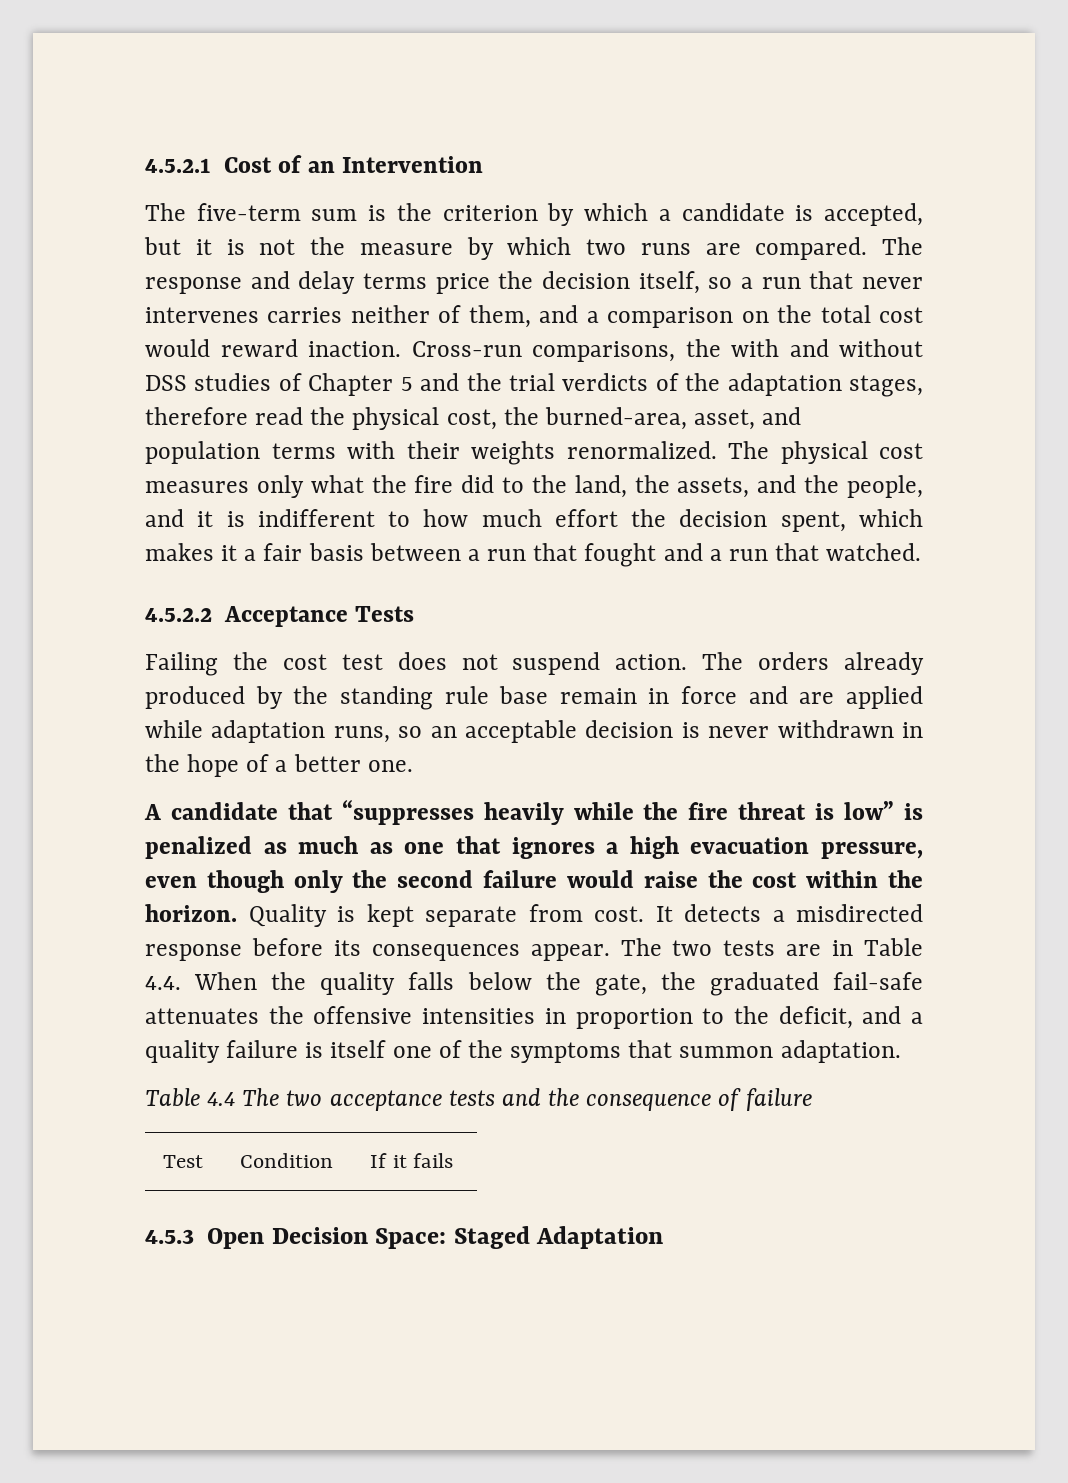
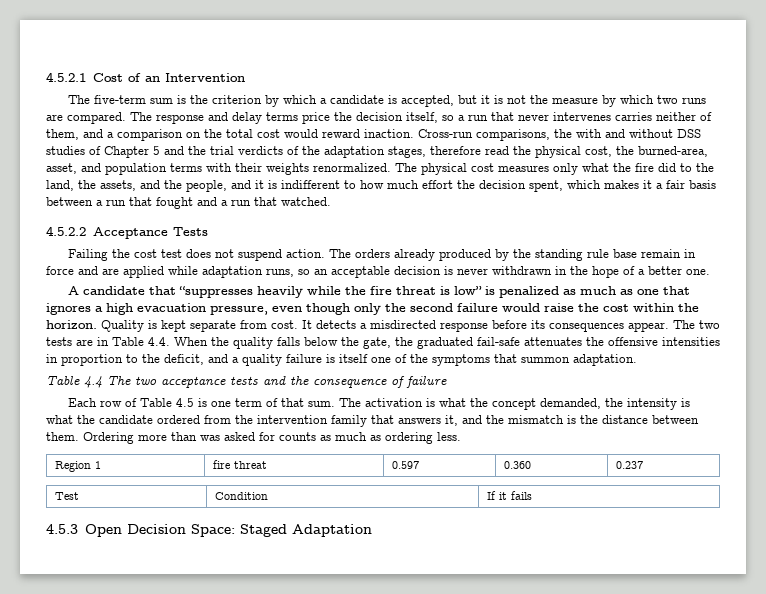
(812, 1099) none -> [67,398,690,410] [46,415,699,427] [46,432,461,444] [54,461,101,472] [212,460,267,469] [391,461,419,469] [503,461,531,469] [615,461,643,469] // Each row of Table 4.5 is one term of that sum. The activation is what the concept demanded, the intensity is what the candidate ordered from the intervention family that answers it, and the mismatch is the distance between them. Ordering more than was asked for counts as much as ordering less. // Region 1 | fire threat | 0.597 | 0.360 | 0.237

